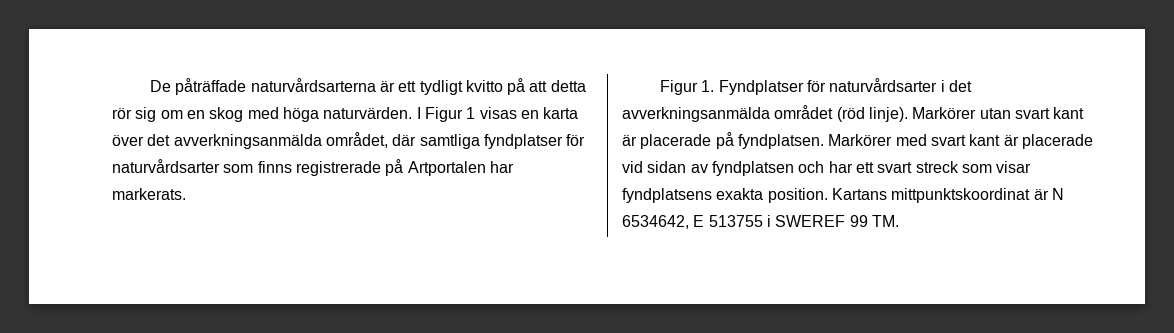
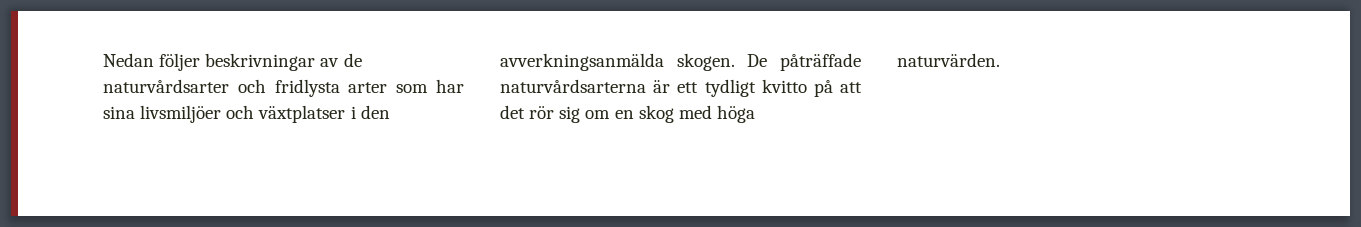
(149, 86) none -> [103,53,362,71] [103,79,465,97] [103,105,390,123] [500,53,735,71] Nedan följer beskrivningar av de naturvårdsarter och fridlysta arter som har sina livsmiljöer och växtplatser i den avverkningsanmälda skogen.
[550,80,586,92] detta -> [500,105,525,119] det
[416,107,579,122] [112,132,586,149] [112,159,514,176] [112,188,186,200] [659,78,972,95] [622,105,1085,122] [622,132,1093,149] [622,161,1032,176] [622,188,1064,203] [622,215,899,229] I Figur 1 visas en karta över det avverkningsanmälda området, där samtliga fyndplatser för naturvårdsarter som finns registrerade på Artportalen har markerats. // Figur 1. Fyndplatser för naturvårdsarter i det avverkningsanmälda området (röd linje). Markörer utan svart kant är placerade på fyndplatsen. Markörer med svart kant är placerade vid sidan av fyndplatsen och har ett svart streck som visar fyndplatsens exakta position. Kartans mittpunktskoordinat är N 6534642, E 513755 i SWEREF 99 TM. -> (1000, 60) none

